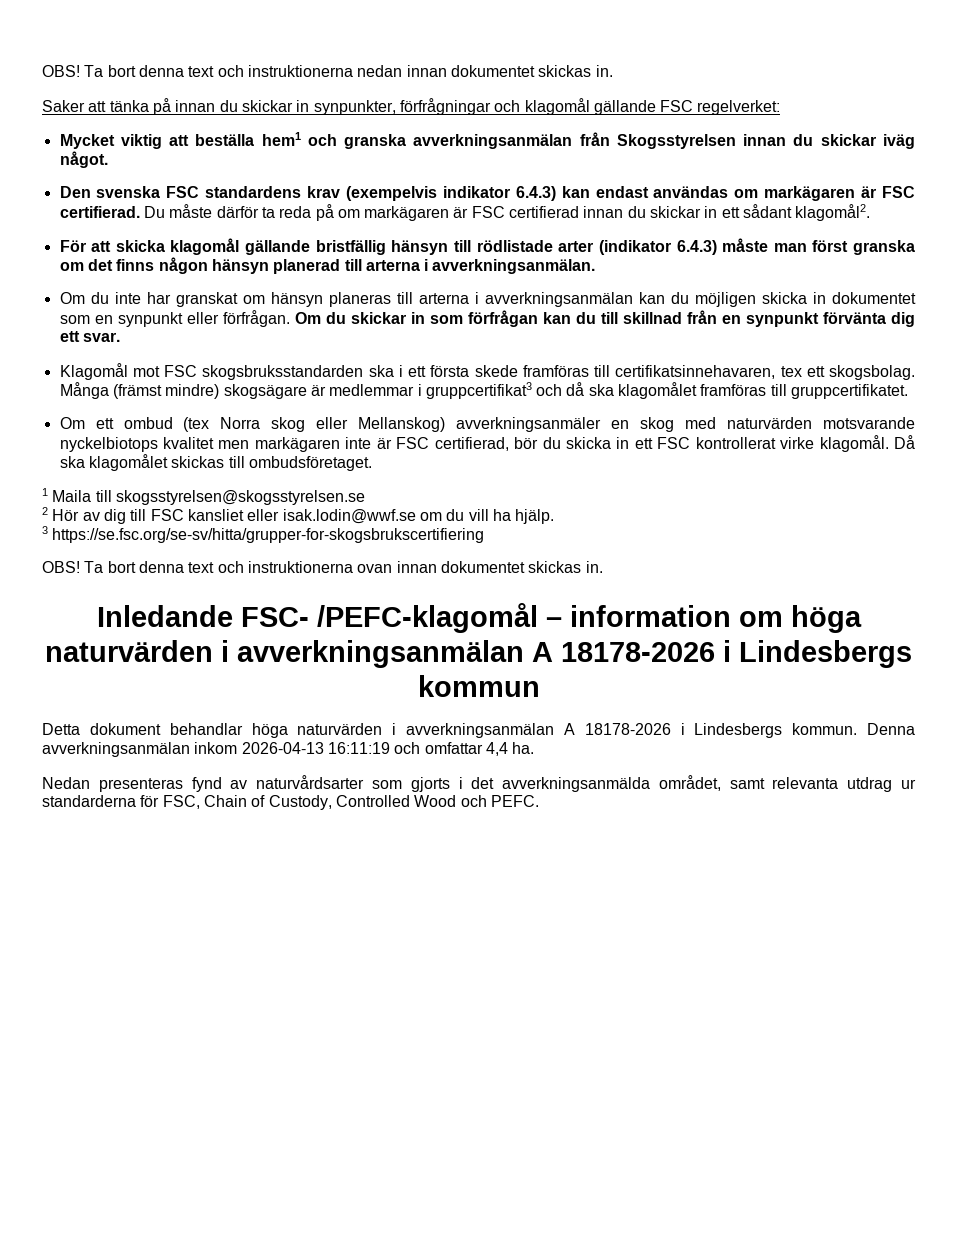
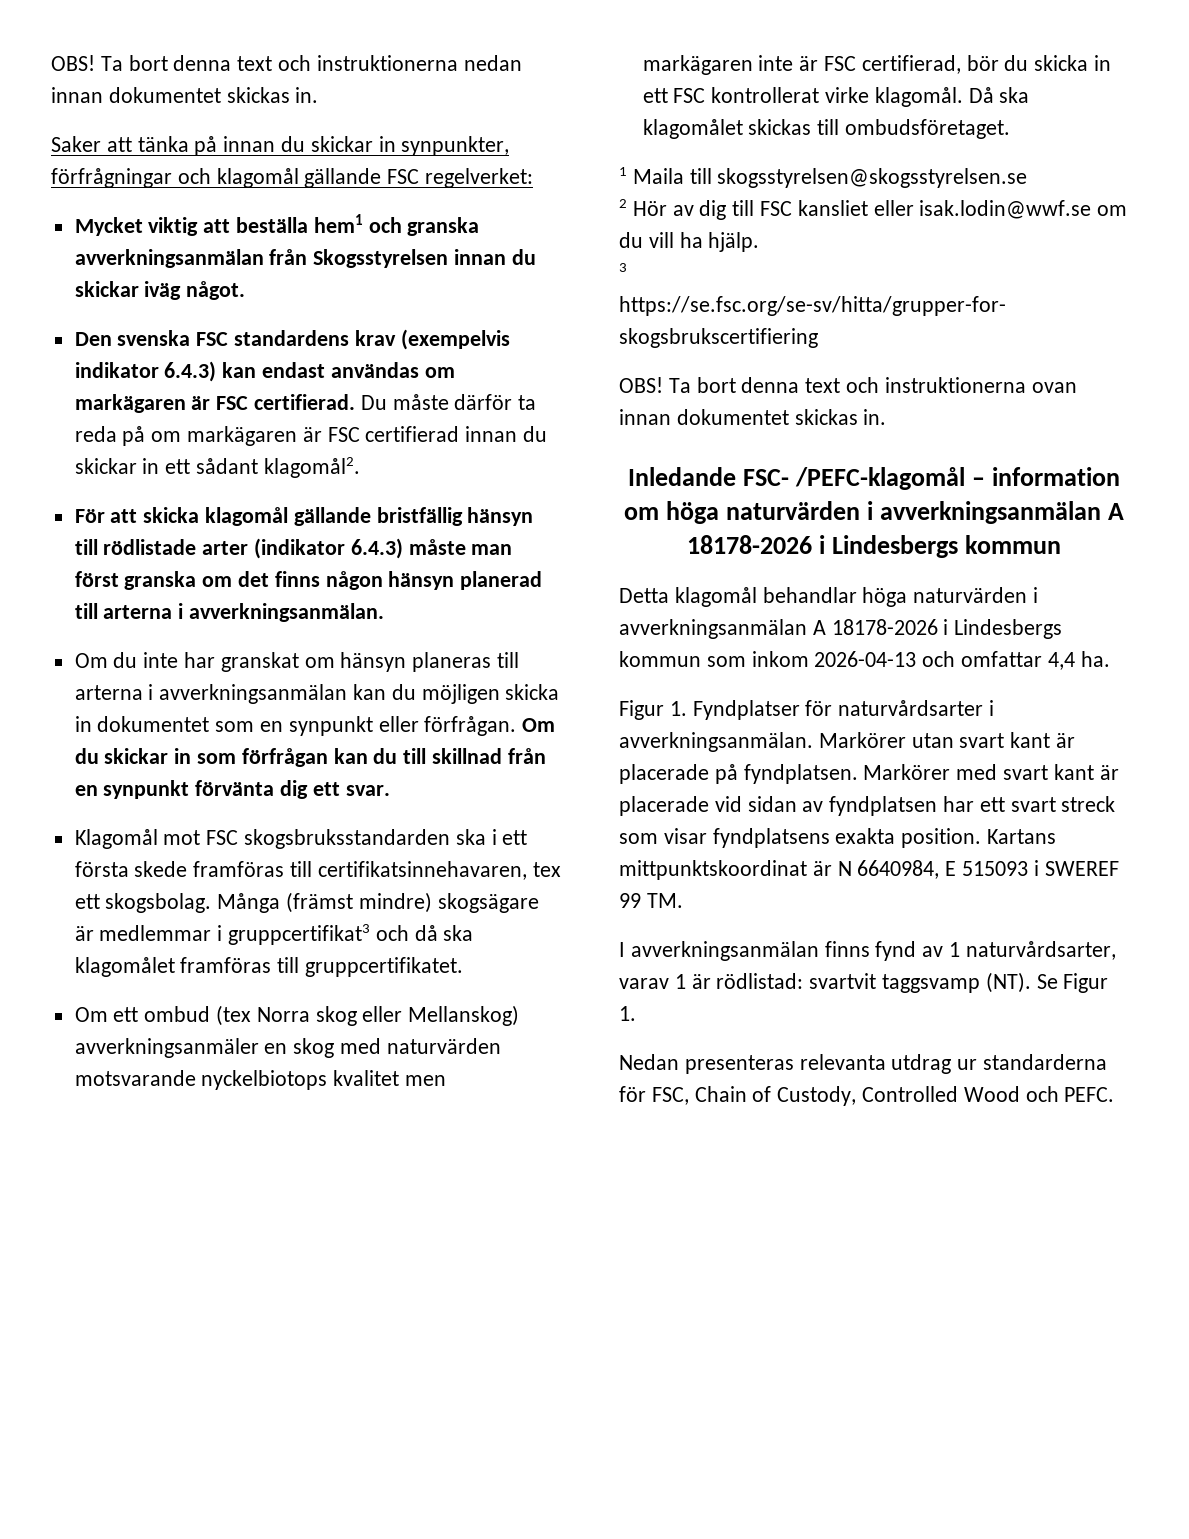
[89,723,161,735] dokument -> [674,587,757,607] klagomål
[792,723,916,735] [42,742,190,757] kommun. Denna avverkningsanmälan -> [619,651,746,667] kommun som
[327,742,390,754] 16:11:19 -> (917, 659) none
[42,775,765,792] Nedan presenteras fynd av naturvårdsarter som gjorts i det avverkningsanmälda området, samt -> [619,700,995,720] [619,732,1076,752] [619,764,1119,784] [619,796,1116,816] [619,828,1057,848] [619,860,1119,880] [619,893,683,908] [619,941,1116,961] [619,972,1109,993] [619,1006,636,1021] [619,1054,794,1074] Figur 1. Fyndplatser för naturvårdsarter i avverkningsanmälan. Markörer utan svart kant är placerade på fyndplatsen. Markörer med svart kant är placerade vid sidan av fyndplatsen har ett svart streck som visar fyndplatsens exakta position. Kartans mittpunktskoordinat är N 6640984, E 515093 i SWEREF 99 TM. // I avverkningsanmälan finns fynd av 1 naturvårdsarter, varav 1 är rödlistad: svartvit taggsvamp (NT). Se Figur 1. // Nedan presenteras

